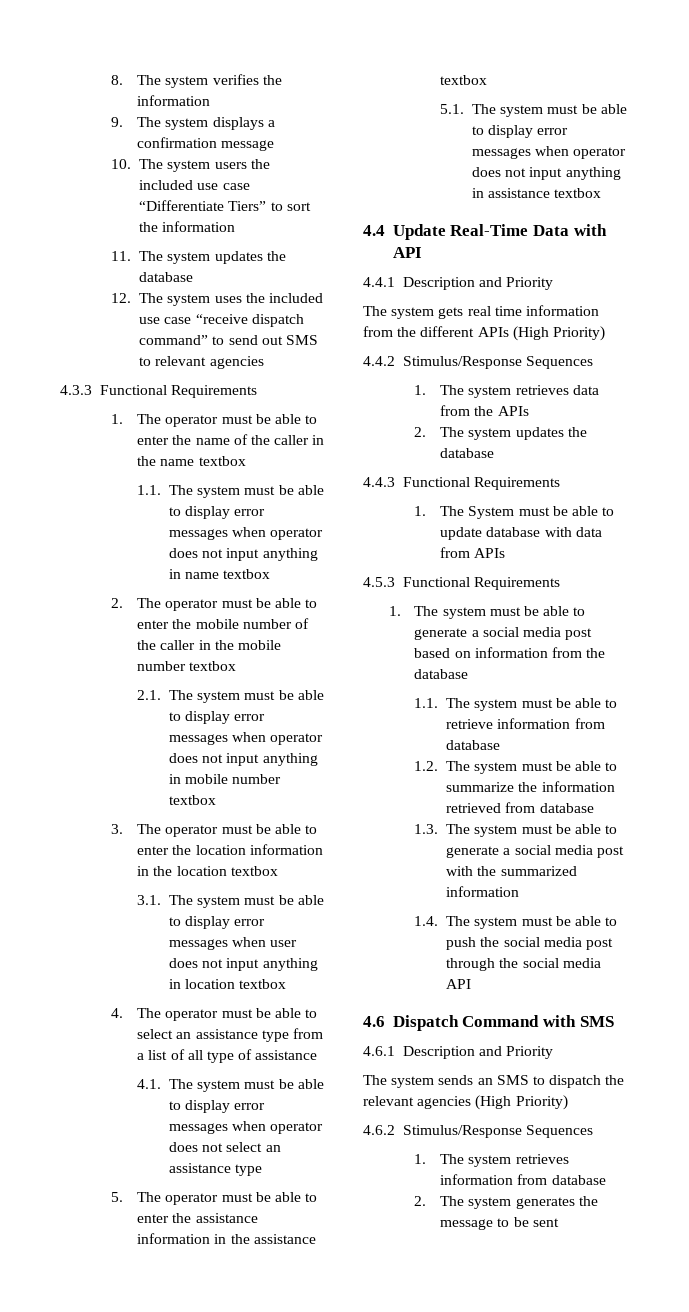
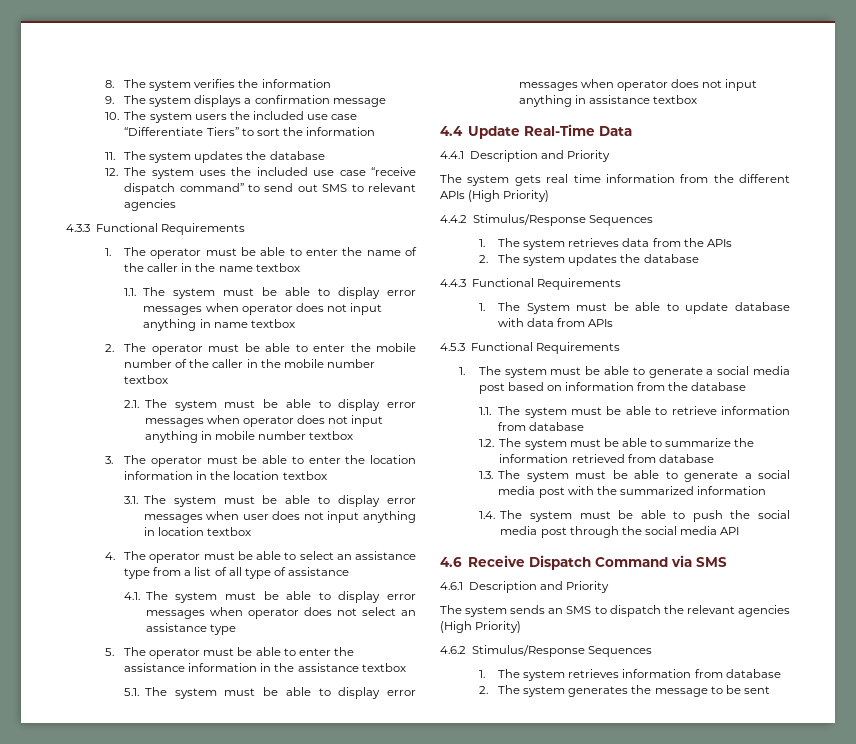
[573,224,607,236] [392,247,422,258] with API -> (632, 131) none
(385, 1021) none -> [467,555,525,567] Receive
[542,1015,576,1027] with -> [670,555,692,567] via

